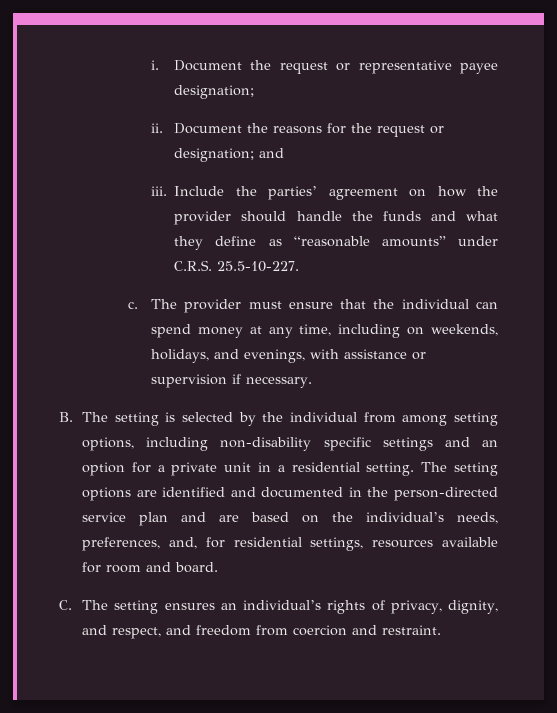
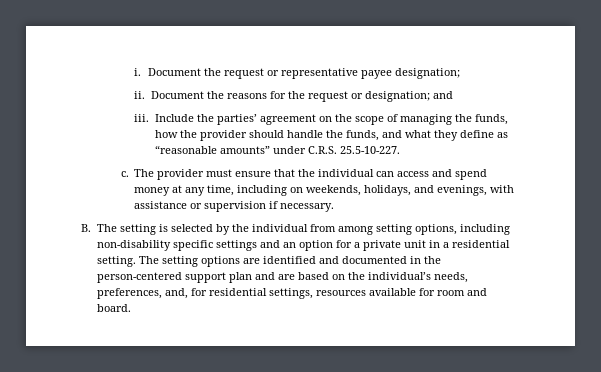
(427, 193) none -> [334,114,508,125] the scope of managing the funds,
[382,211,421,221] funds -> [345,130,379,141] funds,
(498, 305) none -> [397,169,453,177] access and
[393,487,498,501] [82,512,127,522] person-directed service -> [96,272,226,283] person-centered support
[59,600,499,614] [82,625,442,639] // C. The setting ensures an individual’s rights of privacy, dignity, and respect, and freedom from coercion and restraint. -> (131, 308) none

